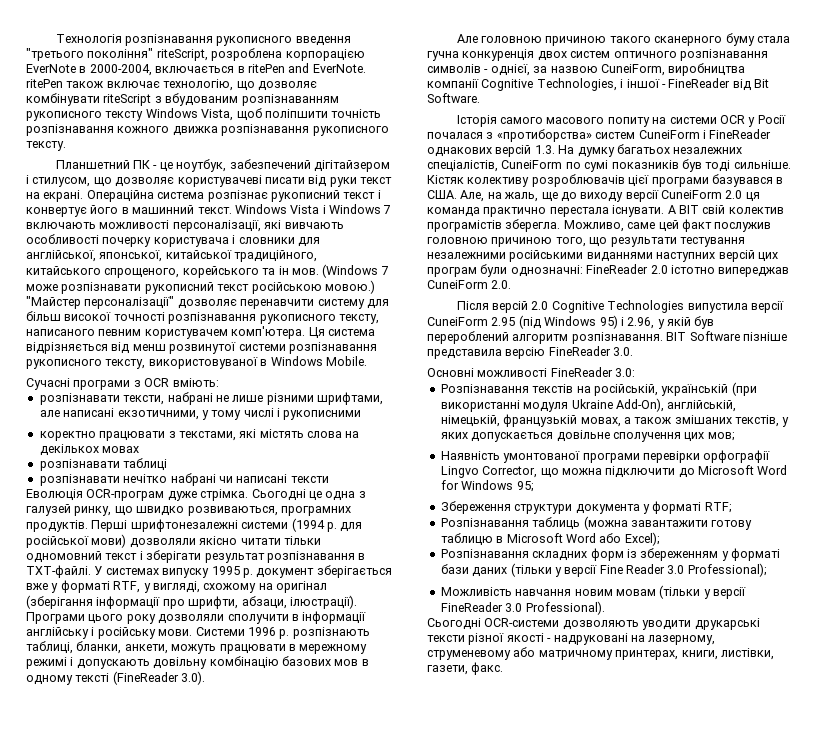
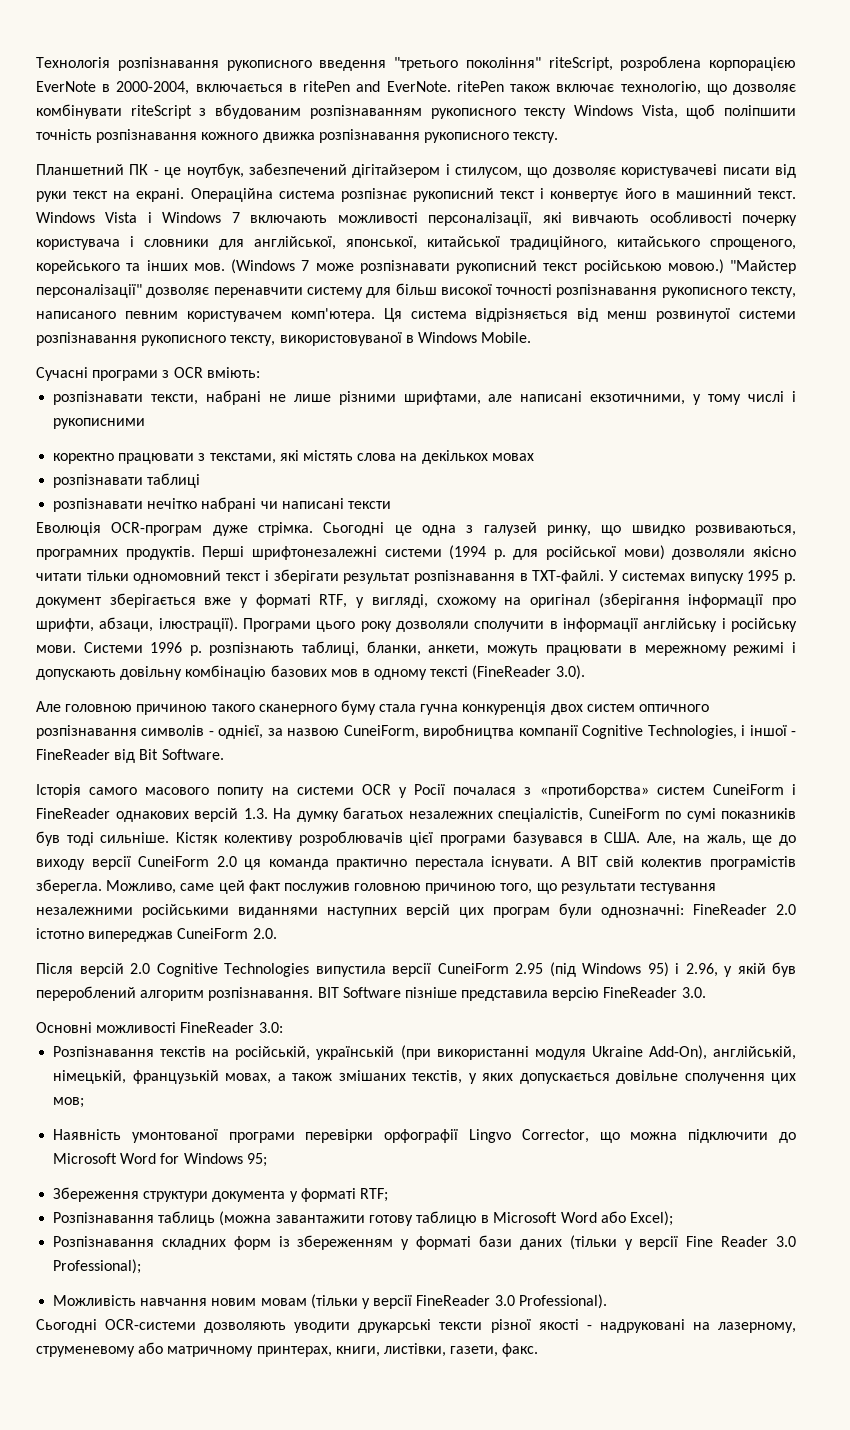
[278,266,289,275] ін -> [146,260,188,271] інших

